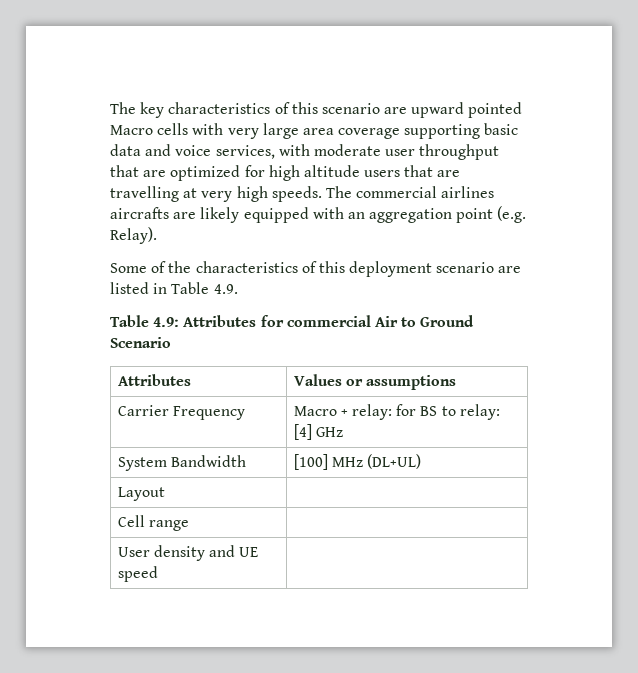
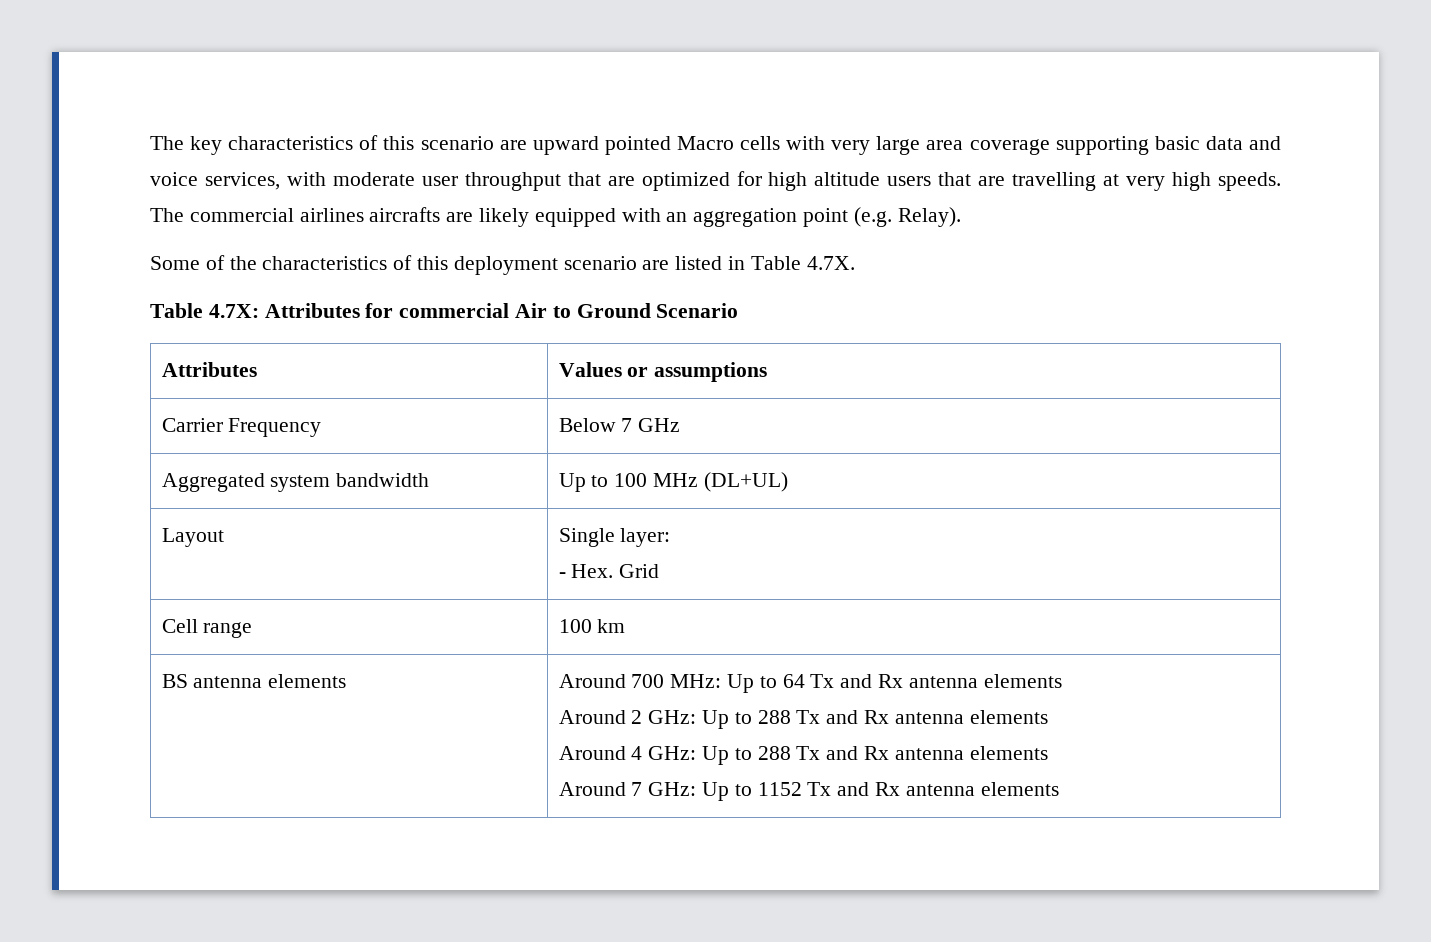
[213,284,238,294] [110,315,180,327] 4.9. // Table 4.9: -> [806,256,855,270] [150,303,259,318] 4.7X. // Table 4.7X:
[293,404,500,420] [293,424,343,440] [117,455,246,471] [293,454,422,470] [117,487,165,501] [117,515,189,531] [117,545,259,561] [117,566,158,582] Macro + relay: for BS to relay: [4] GHz // System Bandwidth | [100] MHz (DL+UL) // Layout | // Cell range | // User density and UE speed | -> [558,418,681,432] [161,473,430,492] [558,472,788,492] [161,528,224,547] [558,528,671,547] [558,564,660,578] [161,619,253,638] [558,619,626,633] [161,674,347,688] [558,674,1062,693] [558,710,1048,729] [558,746,1048,765] [558,782,1059,801] Below 7 GHz // Aggregated system bandwidth | Up to 100 MHz (DL+UL) // Layout | Single layer: // - Hex. Grid // Cell range | 100 km // BS antenna elements | Around 700 MHz: Up to 64 Tx and Rx antenna elements // Around 2 GHz: Up to 288 Tx and Rx antenna elements // Around 4 GHz: Up to 288 Tx and Rx antenna elements // Around 7 GHz: Up to 1152 Tx and Rx antenna elements

